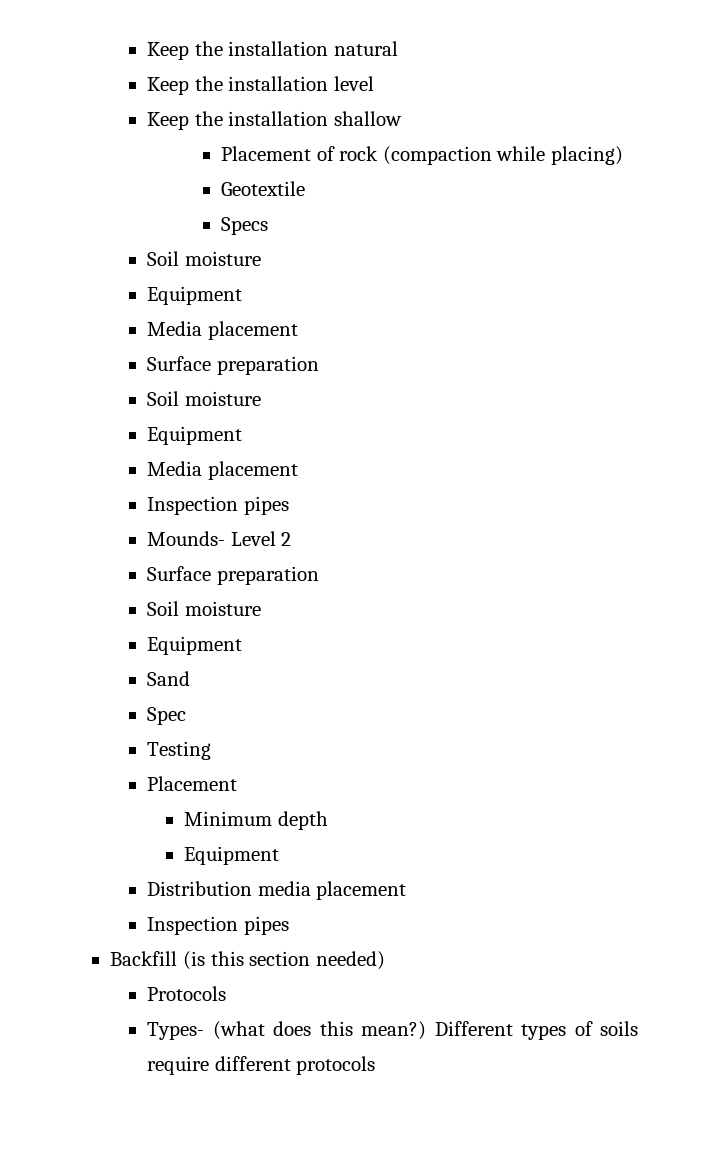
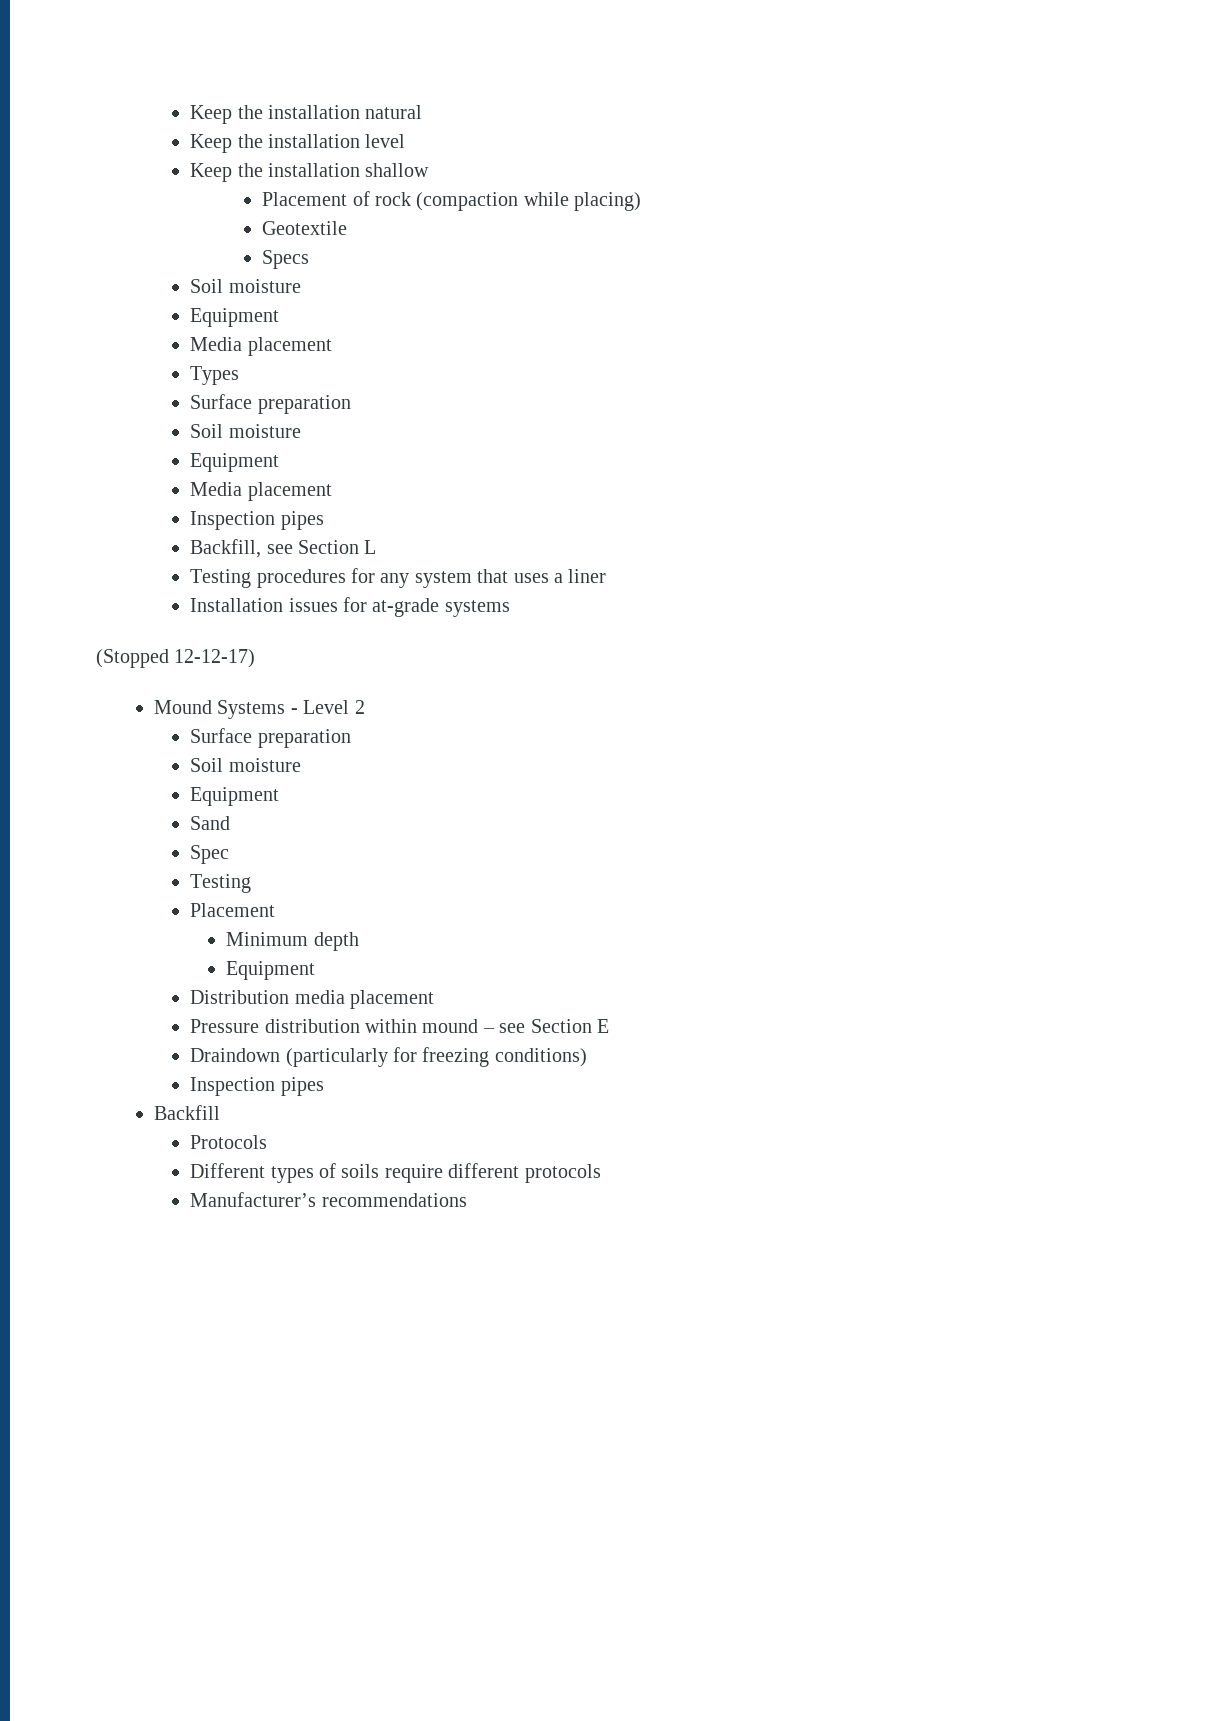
(298, 330) none -> [190,366,240,385] // Types
[147,531,226,546] Mounds- -> [190,539,377,558] [190,568,607,588] [190,597,510,617] [96,649,256,668] [154,700,298,719] Backfill, see Section L // Testing procedures for any system that uses a liner // Installation issues for at-grade systems // (Stopped 12-12-17) // Mound Systems -
[147,916,289,935] [110,951,385,970] [147,986,227,1001] [147,1021,427,1040] Inspection pipes // Backfill (is this section needed) // Protocols // Types- (what does this mean?) -> [190,1019,609,1033] [190,1047,587,1067] [190,1077,324,1096] [154,1105,221,1120] [190,1135,268,1149] Pressure distribution within mound – see Section E // Draindown (particularly for freezing conditions) // Inspection pipes // Backfill // Protocols //
(376, 1065) none -> [190,1192,467,1207] // Manufacturer’s recommendations

